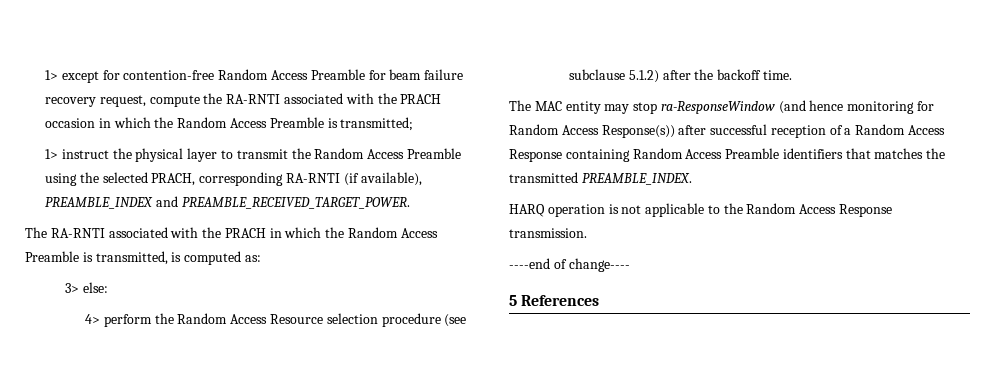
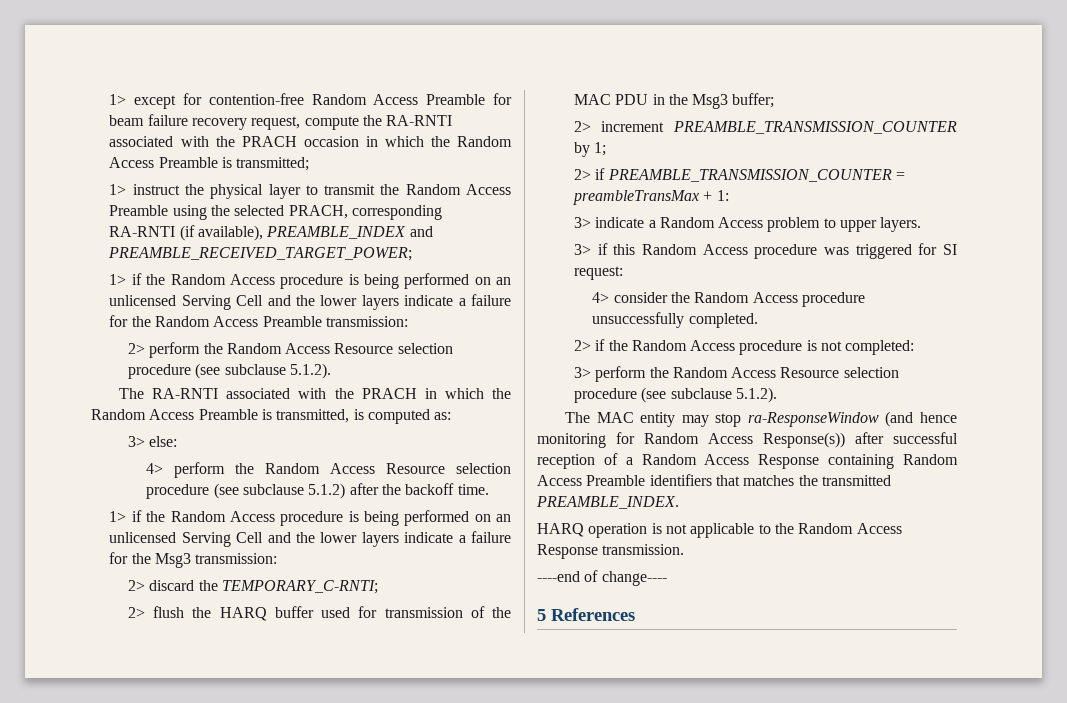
[181,197,410,209] PREAMBLE_RECEIVED_TARGET_POWER. -> [108,247,413,261] [109,273,512,289] [109,294,511,310] [109,315,409,327] [127,342,453,358] [127,363,331,379] PREAMBLE_RECEIVED_TARGET_POWER; // 1> if the Random Access procedure is being performed on an unlicensed Serving Cell and the lower layers indicate a failure for the Random Access Preamble transmission: // 2> perform the Random Access Resource selection procedure (see subclause 5.1.2).
(793, 75) none -> [109,510,512,526] [109,531,511,547] [109,552,278,568] [127,580,378,594] [127,606,511,621] [573,93,775,109] [573,121,957,134] [573,142,607,157] [573,168,905,182] [572,190,729,205] [573,217,922,232] [573,243,957,259] [573,266,623,280] [592,292,865,307] [592,312,758,328] [573,339,915,355] [573,366,899,382] [573,387,777,403] // 1> if the Random Access procedure is being performed on an unlicensed Serving Cell and the lower layers indicate a failure for the Msg3 transmission: // 2> discard the TEMPORARY_C-RNTI; // 2> flush the HARQ buffer used for transmission of the MAC PDU in the Msg3 buffer; // 2> increment PREAMBLE_TRANSMISSION_COUNTER by 1; // 2> if PREAMBLE_TRANSMISSION_COUNTER = preambleTransMax + 1: // 3> indicate a Random Access problem to upper layers. // 3> if this Random Access procedure was triggered for SI request: // 4> consider the Random Access procedure unsuccessfully completed. // 2> if the Random Access procedure is not completed: // 3> perform the Random Access Resource selection procedure (see subclause 5.1.2).

